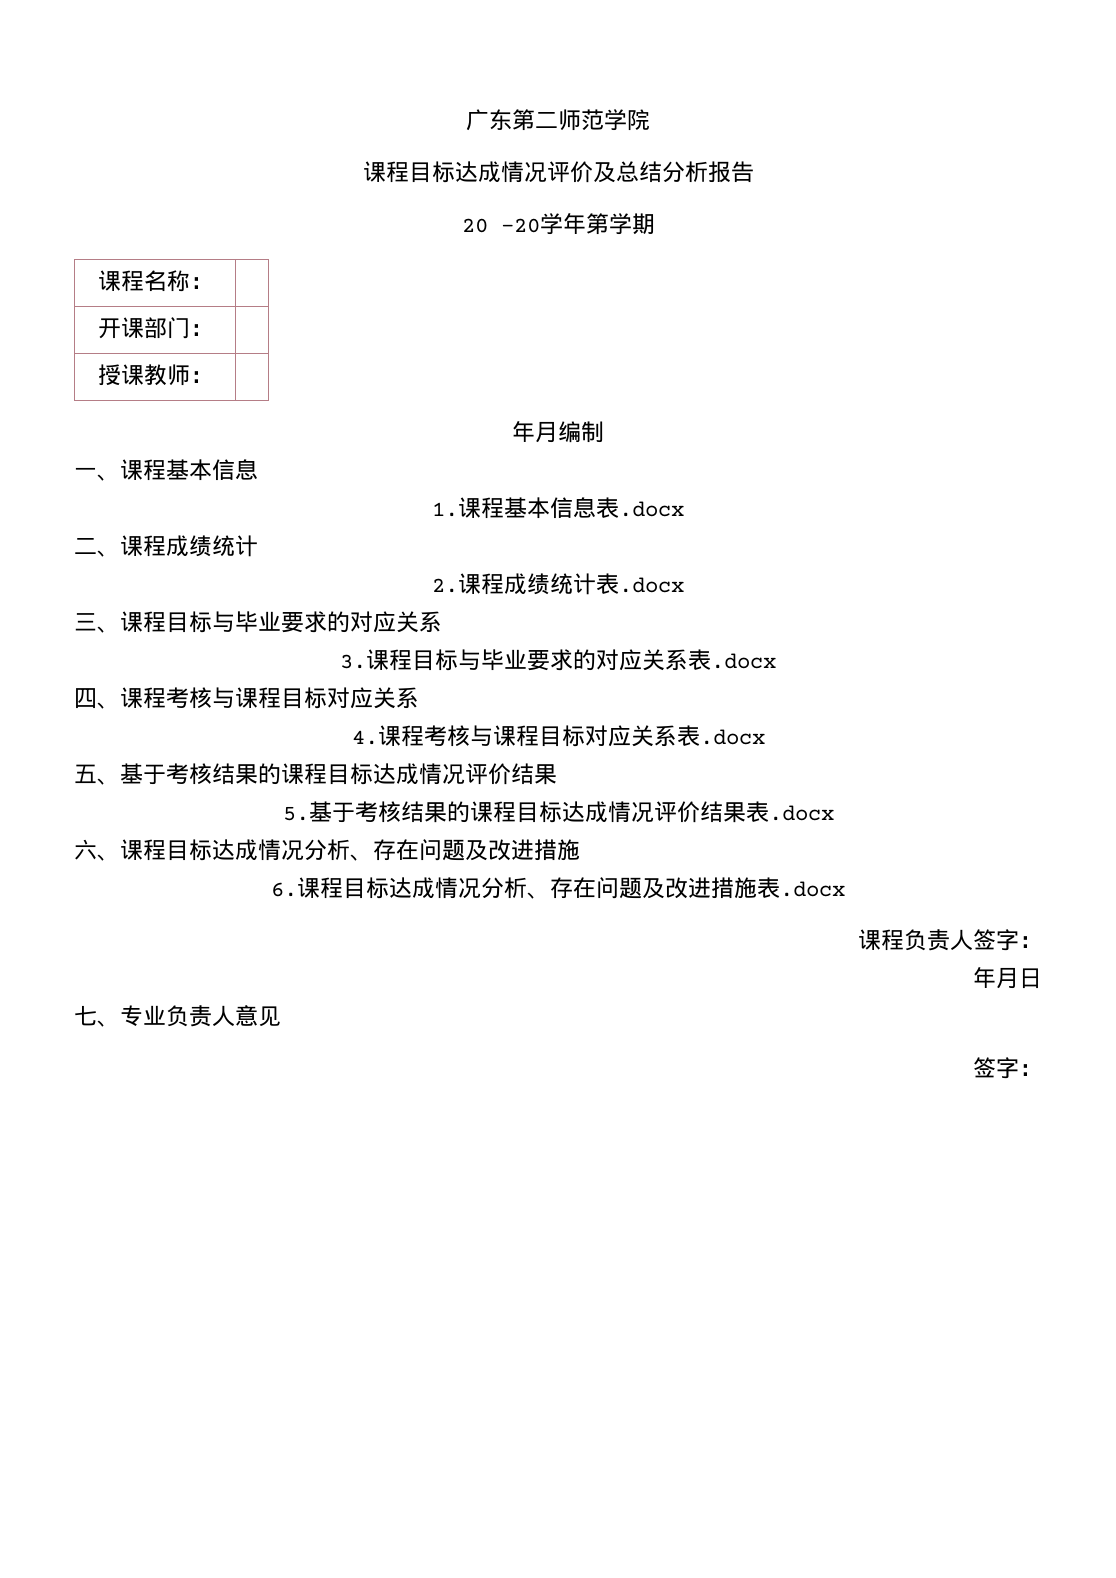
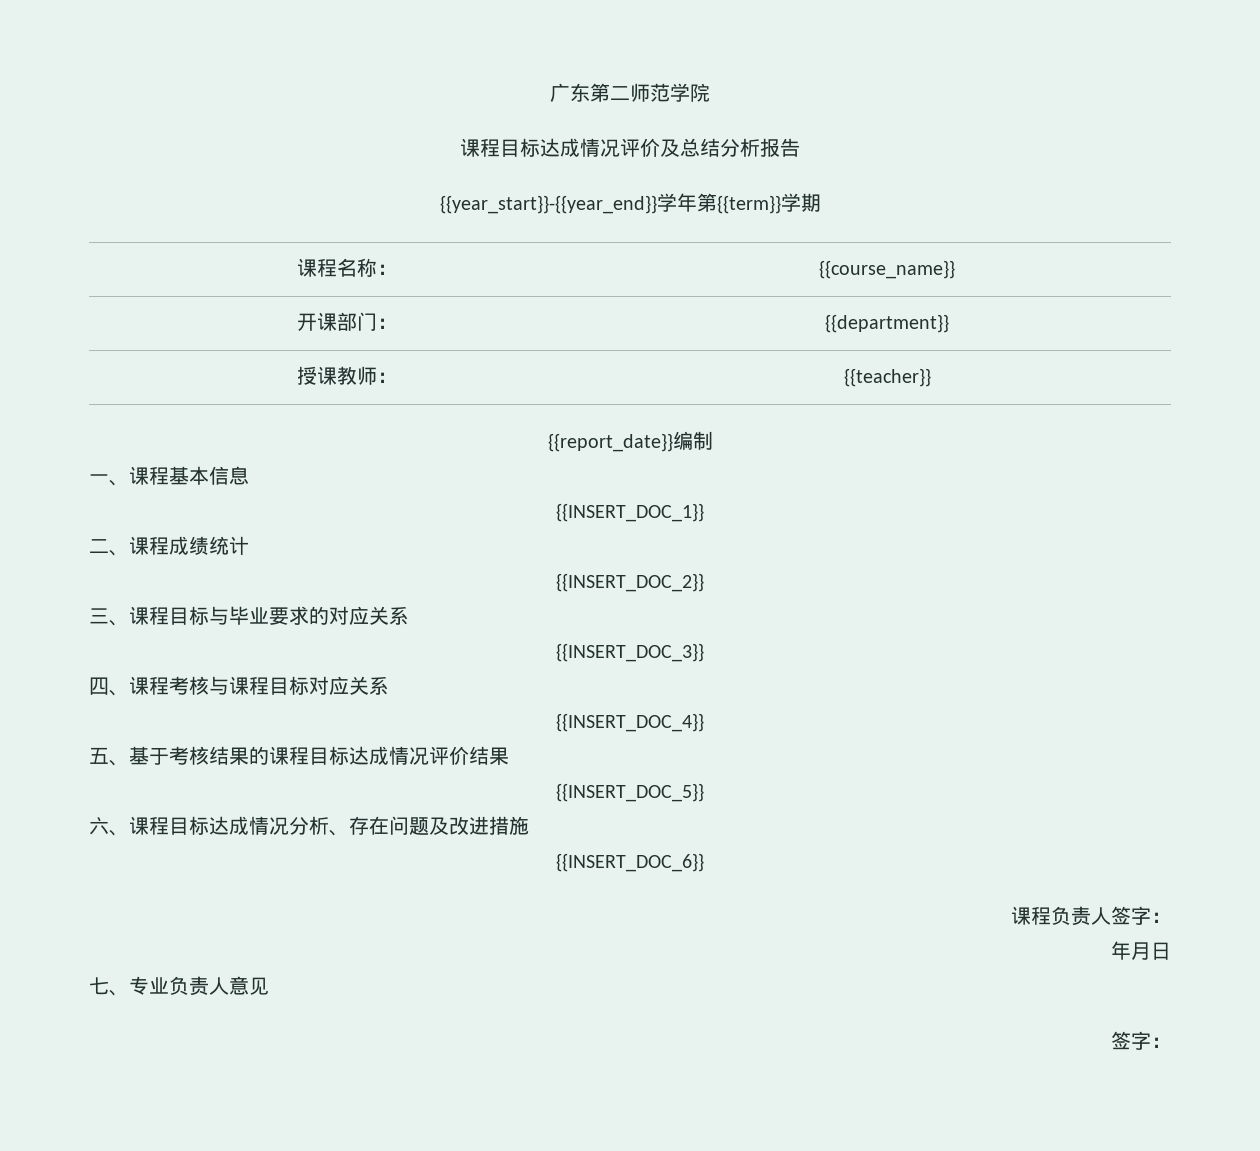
[461,213,609,235] 20 -20学年第 -> [439,193,781,214] {{year_start}}-{{year_end}}学年第{{term}}
(213, 283) none -> [819,260,956,279] {{course_name}}
(213, 330) none -> [825,314,950,333] {{department}}
[512,421,558,443] // 年月 -> [843,368,931,387] [547,433,673,452] {{teacher}} // {{report_date}}
[432,497,684,519] 1.课程基本信息表.docx -> [556,503,704,522] {{INSERT_DOC_1}}
[432,573,684,595] 2.课程成绩统计表.docx -> [556,573,704,592] {{INSERT_DOC_2}}
[340,649,776,671] 3.课程目标与毕业要求的对应关系表.docx -> [556,643,704,662] {{INSERT_DOC_3}}
[351,725,765,747] 4.课程考核与课程目标对应关系表.docx -> [556,713,704,732] {{INSERT_DOC_4}}
[282,801,834,823] 5.基于考核结果的课程目标达成情况评价结果表.docx -> [556,783,704,802] {{INSERT_DOC_5}}
[271,877,845,899] 6.课程目标达成情况分析、存在问题及改进措施表.docx -> [556,853,704,872] {{INSERT_DOC_6}}

